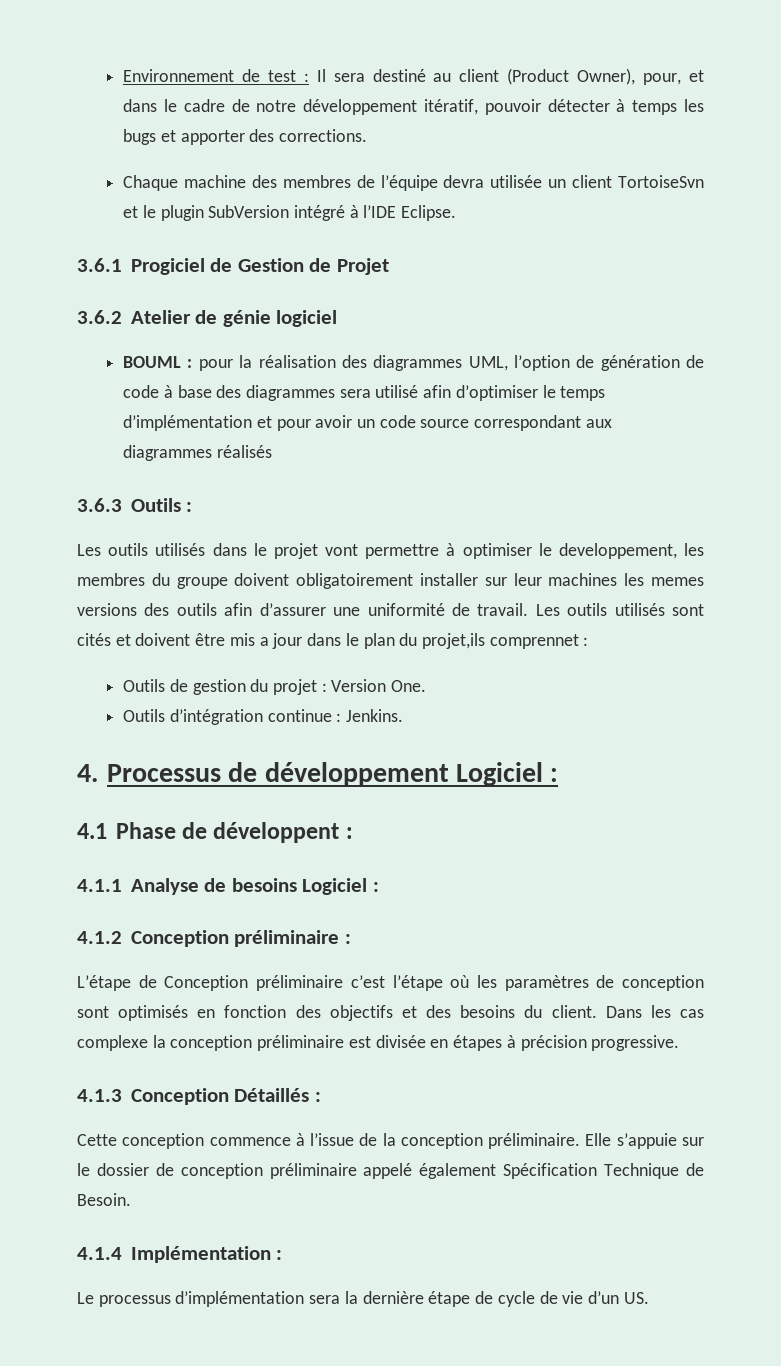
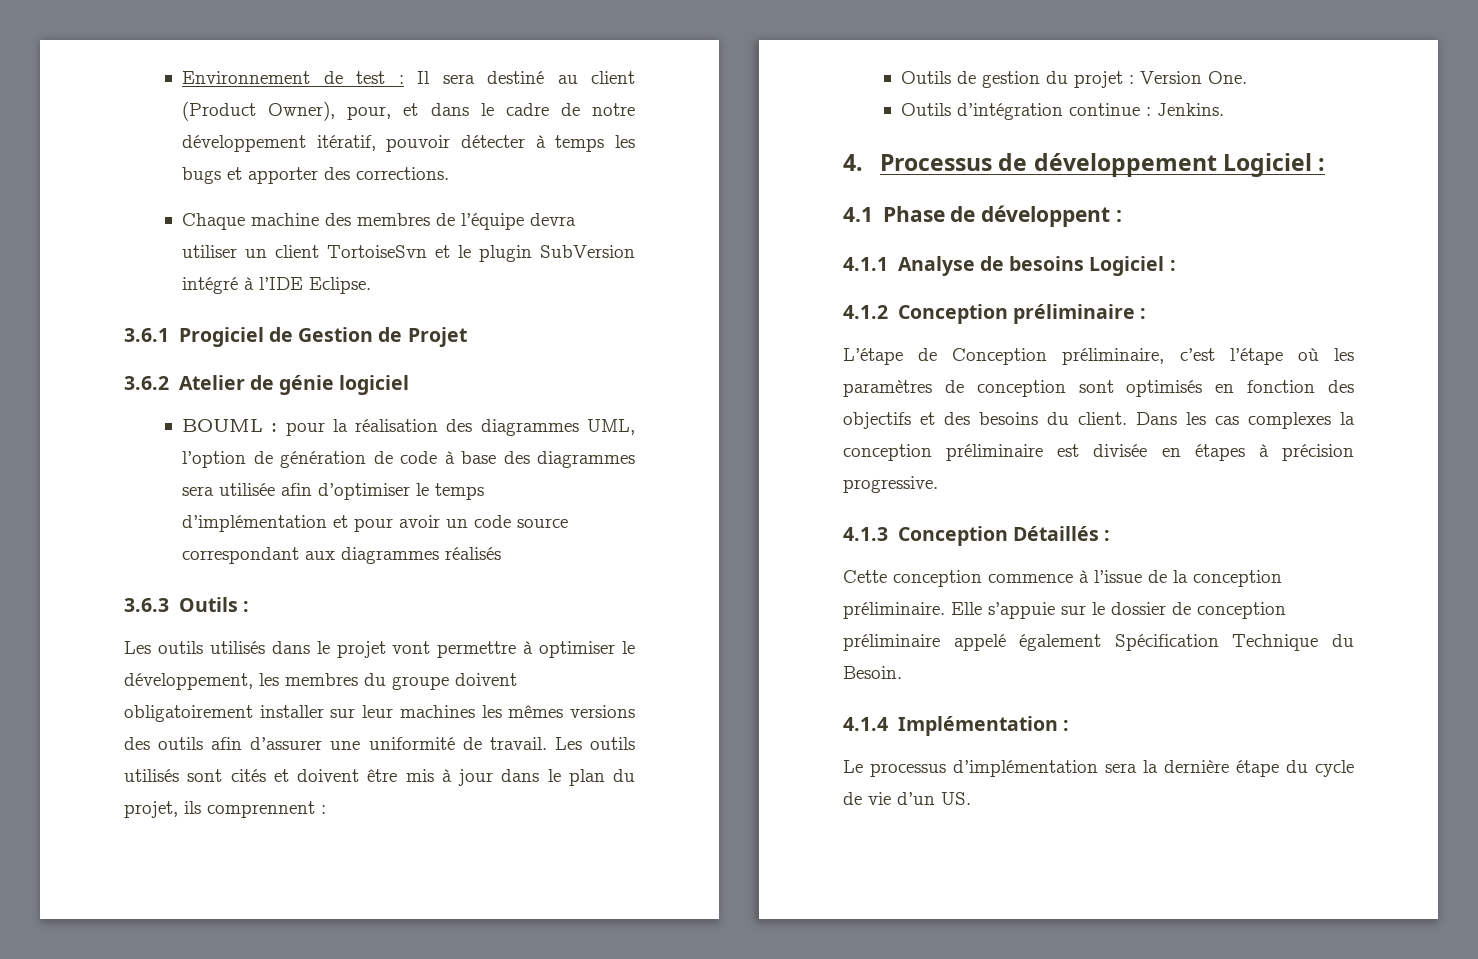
[490,175,543,188] utilisée -> [182,245,238,258] utiliser
[375,385,419,398] utilisé -> [219,483,276,496] utilisée
[558,543,677,559] developpement, -> [124,673,253,690] développement,
[651,577,704,586] memes -> [508,705,564,718] mêmes
[259,637,269,646] a -> [441,769,452,782] à
[421,633,579,649] projet,ils comprennet -> [124,801,315,818] projet, ils comprennent
[256,975,344,991] préliminaire -> [1062,348,1165,365] préliminaire,
[77,1035,148,1051] complexe -> [1248,412,1331,429] complexes
[686,1163,705,1176] de -> [1332,634,1354,647] du
[475,1291,494,1304] de -> [1286,760,1308,773] du

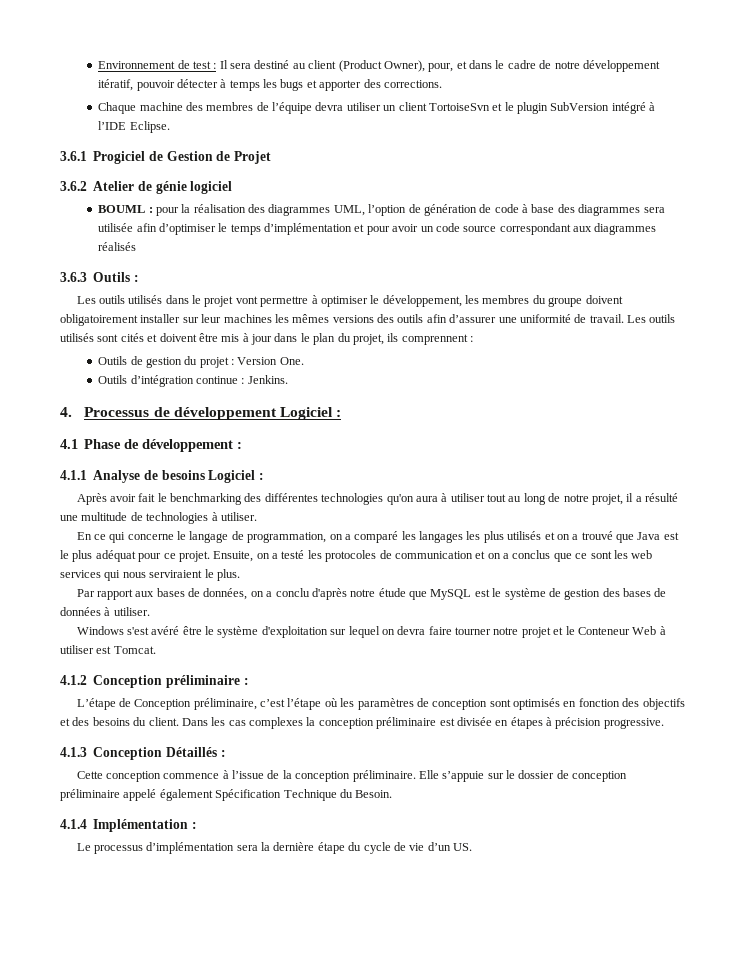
[980,205,1110,227] développent -> [142,439,234,452] développement
(1176, 265) none -> [76,493,679,505] [60,512,257,524] [76,531,679,543] [60,550,653,562] [60,569,240,581] [76,588,667,600] [60,607,150,616] [76,626,666,638] [60,645,156,654] // Après avoir fait le benchmarking des différentes technologies qu'on aura à utiliser tout au long de notre projet, il a résulté une multitude de technologies à utiliser. // En ce qui concerne le langage de programmation, on a comparé les langages les plus utilisés et on a trouvé que Java est le plus adéquat pour ce projet. Ensuite, on a testé les protocoles de communication et on a conclus que ce sont les web services qui nous serviraient le plus. // Par rapport aux bases de données, on a conclu d'après notre étude que MySQL est le système de gestion des bases de données à utiliser. // Windows s'est avéré être le système d'exploitation sur lequel on devra faire tourner notre projet et le Conteneur Web à utiliser est Tomcat.

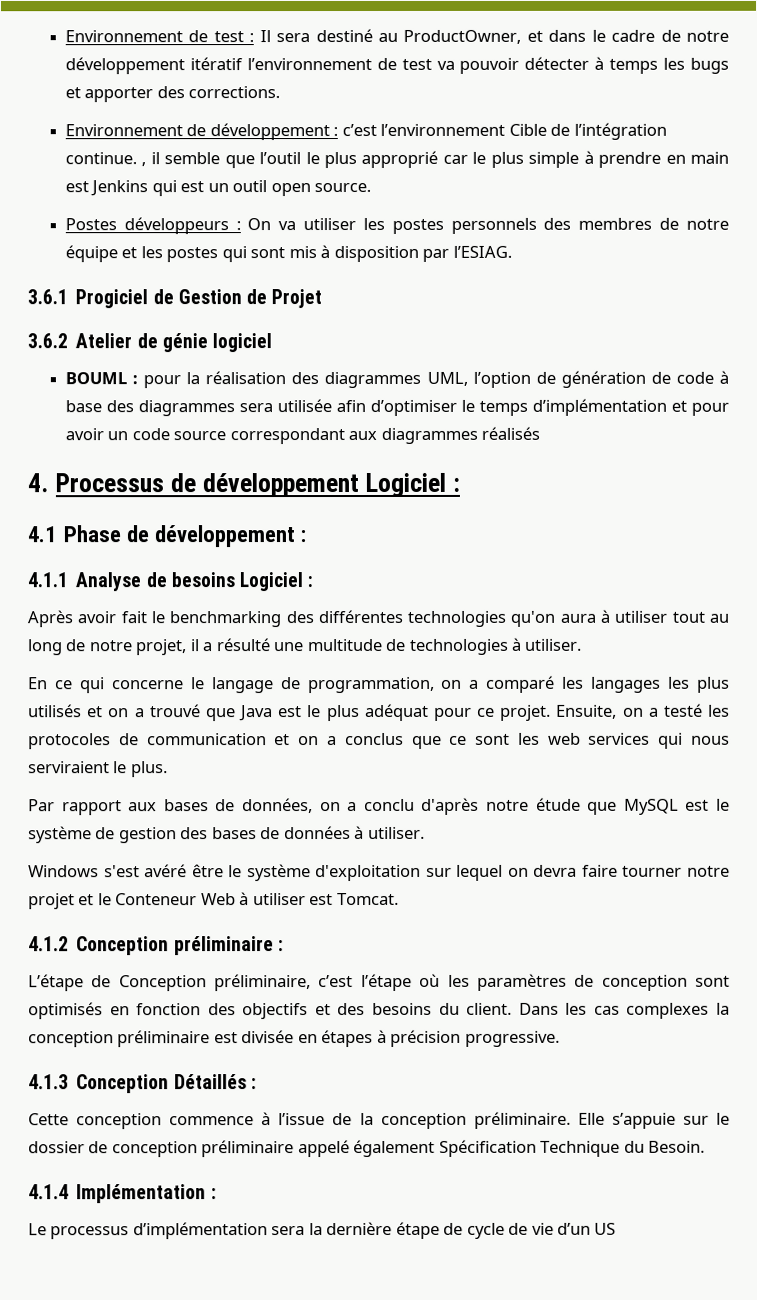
[308,60,454,72] client (Product Owner), pour, -> [403,29,522,44] ProductOwner,
[98,79,134,91] itératif, -> [189,57,455,71] itératif l’environnement de test va
[98,102,656,114] [98,121,170,133] Chaque machine des membres de l’équipe devra utiliser un client TortoiseSvn et le plugin SubVersion intégré à l’IDE Eclipse. -> [64,122,667,141] [64,150,729,169] [64,180,372,197] [64,217,729,235] [64,245,512,263] Environnement de développement : c’est l’environnement Cible de l’intégration continue. , il semble que l’outil le plus approprié car le plus simple à prendre en main est Jenkins qui est un outil open source. // Postes développeurs : On va utiliser les postes personnels des membres de notre équipe et les postes qui sont mis à disposition par l’ESIAG.
[60,272,139,282] [76,295,623,307] [60,314,676,326] [60,333,473,345] [98,356,304,368] [98,375,288,387] // 3.6.3 Outils : // Les outils utilisés dans le projet vont permettre à optimiser le développement, les membres du groupe doivent obligatoirement installer sur leur machines les mêmes versions des outils afin d’assurer une uniformité de travail. Les outils utilisés sont cités et doivent être mis à jour dans le plan du projet, ils comprennent : // Outils de gestion du projet : Version One. // Outils d’intégration continue : Jenkins. -> (541, 433) none
[348,842,362,851] du -> [443,1222,464,1235] de
[453,843,473,851] US. -> [594,1222,617,1235] US

